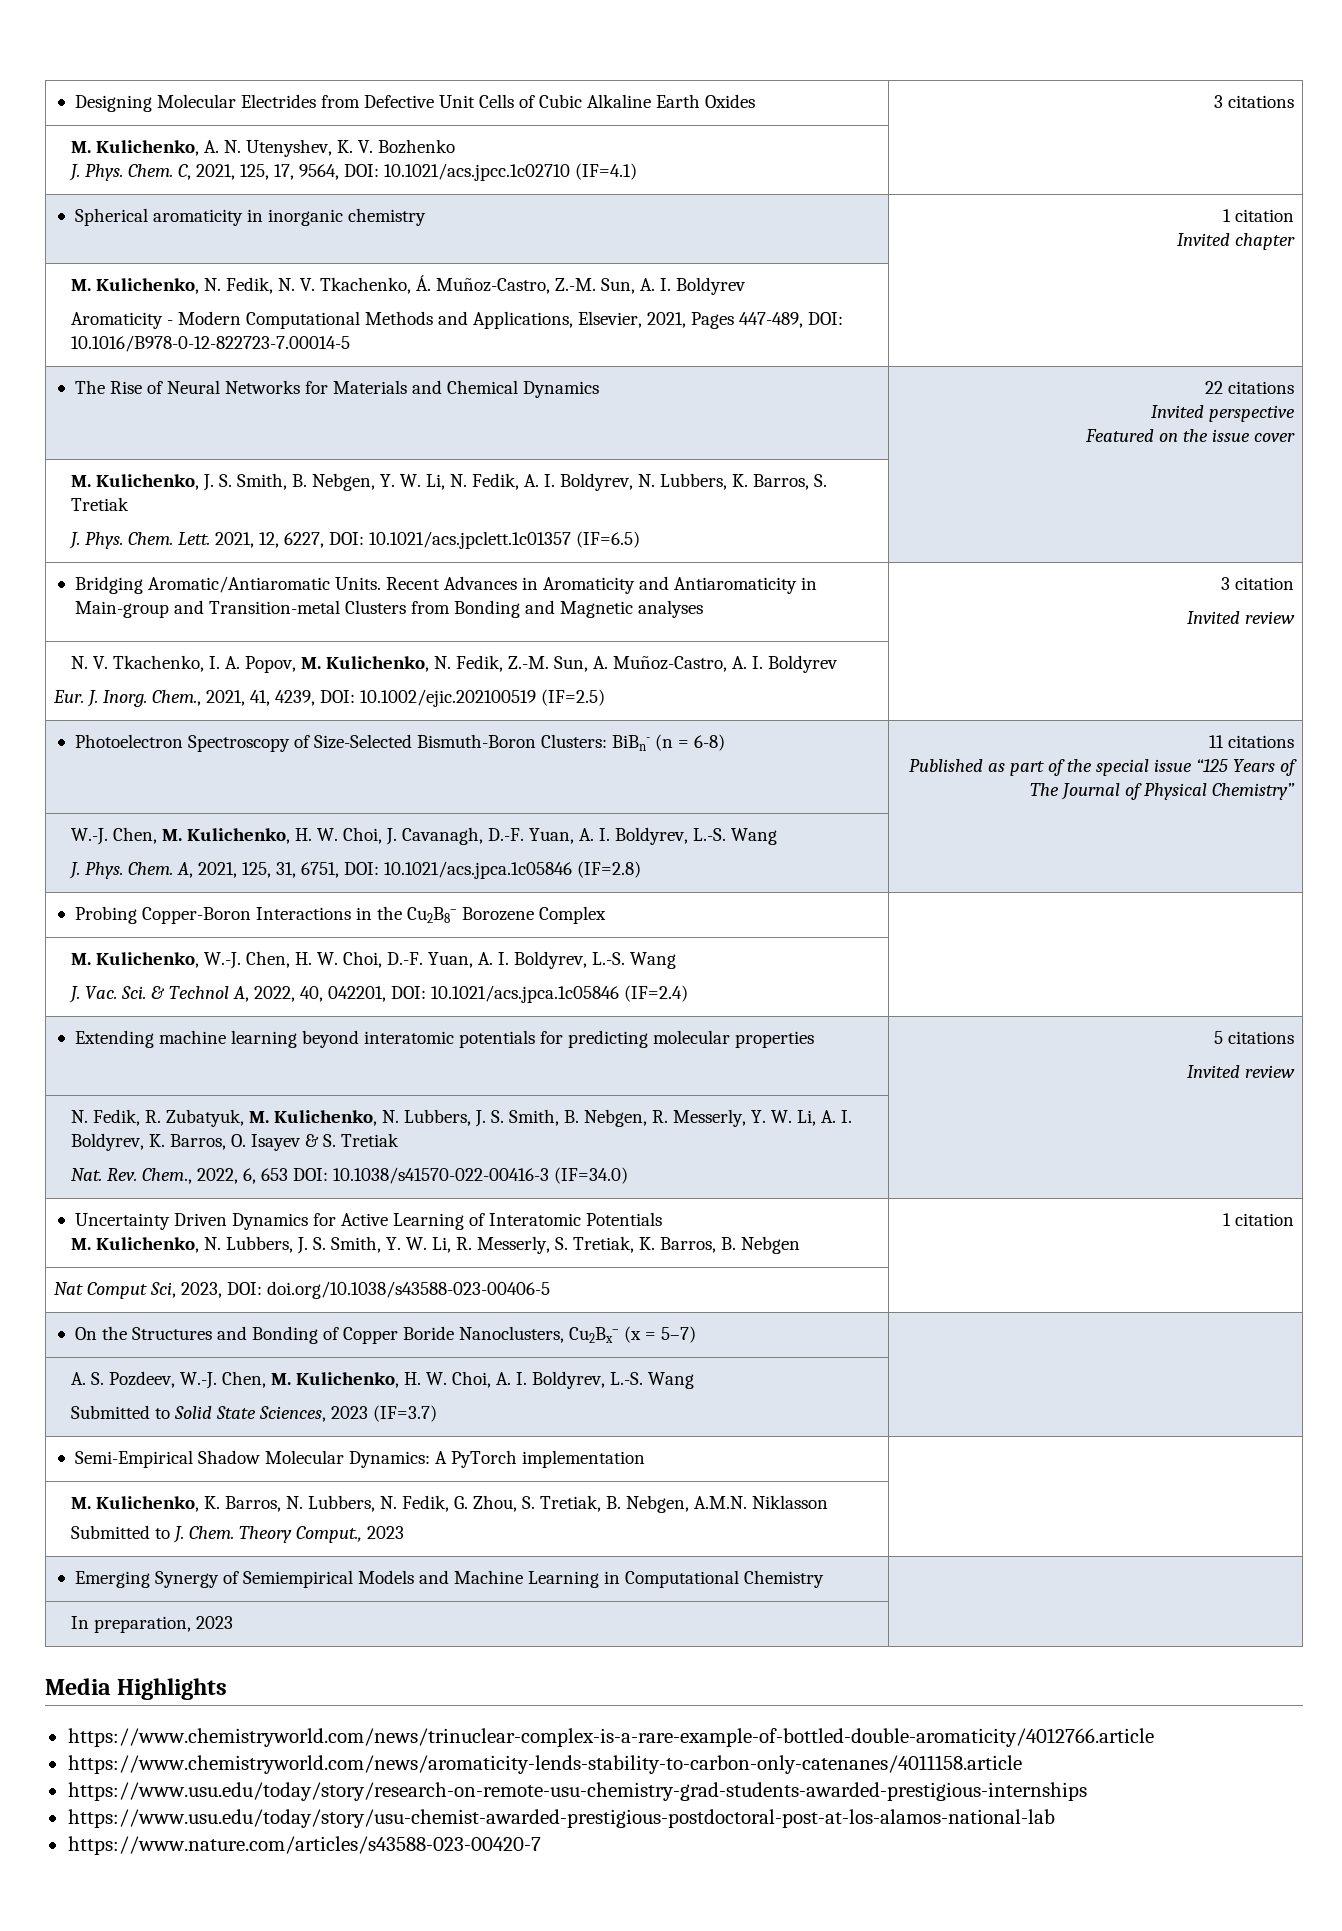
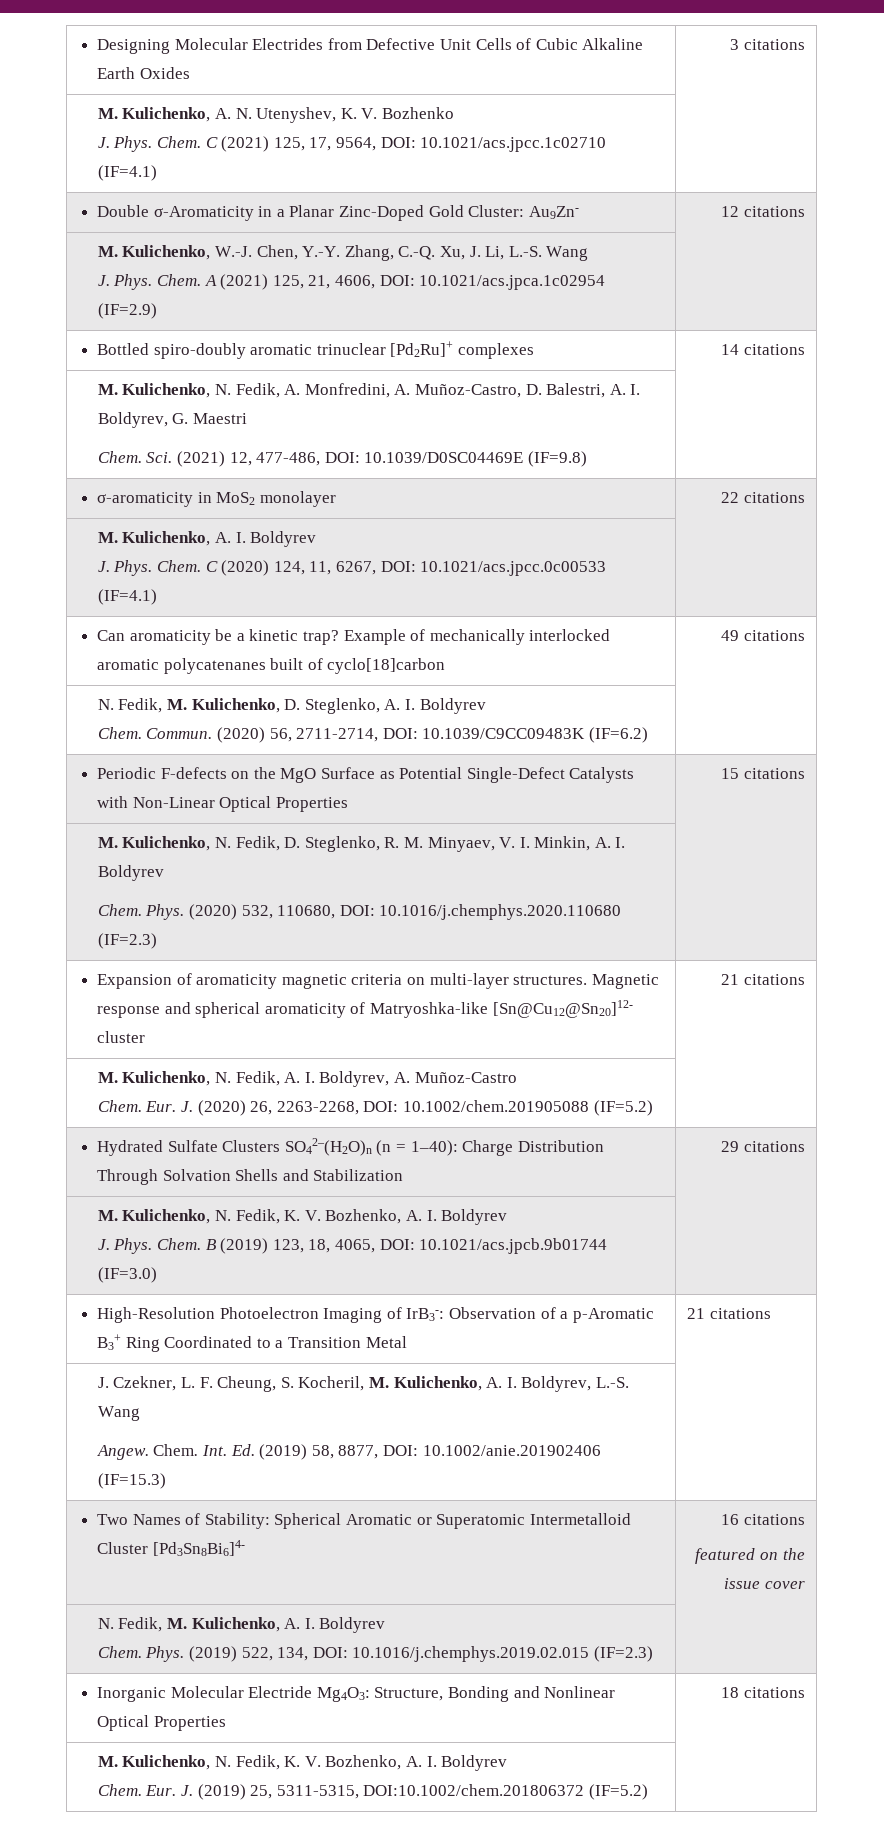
[177,164,235,180] C, 2021, -> [205,136,270,152] C (2021)
[74,208,426,226] [1222,209,1294,222] [1176,233,1295,250] [70,275,746,295] [70,311,843,329] [70,335,350,352] [74,380,599,398] [1204,381,1294,394] [1150,405,1295,422] [1084,429,1295,442] [70,473,445,491] Spherical aromaticity in inorganic chemistry | 1 citation // Invited chapter // M. Kulichenko, N. Fedik, N. V. Tkachenko, Á. Muñoz-Castro, Z.-M. Sun, A. I. Boldyrev // Aromaticity - Modern Computational Methods and Applications, Elsevier, 2021, Pages 447-489, DOI: 10.1016/B978-0-12-822723-7.00014-5 | // The Rise of Neural Networks for Materials and Chemical Dynamics | 22 citations // Invited perspective // Featured on the issue cover // M. Kulichenko, J. S. Smith, B. Nebgen, Y. W. Li, -> [97,205,579,221] [721,206,805,217] [97,245,589,261] [97,274,606,290] [97,303,157,319] [97,341,535,359] [721,344,805,355] [97,383,641,398] [97,412,247,428] [97,451,587,467] [97,491,336,507] [721,492,805,503] [97,531,317,547] [97,560,607,576] [97,589,157,605] [97,629,611,645] [97,658,446,674] [721,630,805,641] [97,698,486,714] [97,727,648,743] [97,767,635,783] [97,796,348,812] [721,768,805,779] [97,836,626,852] [97,865,164,881] [97,904,622,920] [97,933,157,949] [97,973,659,989] [97,1000,633,1018] [97,1031,146,1043] [721,974,805,985] [97,1071,211,1086] Double σ-Aromaticity in a Planar Zinc-Doped Gold Cluster: Au9Zn- | 12 citations // M. Kulichenko, W.-J. Chen, Y.-Y. Zhang, C.-Q. Xu, J. Li, L.-S. Wang // J. Phys. Chem. A (2021) 125, 21, 4606, DOI: 10.1021/acs.jpca.1c02954 (IF=2.9) | // Bottled spiro-doubly aromatic trinuclear [Pd2Ru]+ complexes | 14 citations // M. Kulichenko, N. Fedik, A. Monfredini, A. Muñoz-Castro, D. Balestri, A. I. Boldyrev, G. Maestri // Chem. Sci. (2021) 12, 477-486, DOI: 10.1039/D0SC04469E (IF=9.8) | // σ-aromaticity in MoS2 monolayer | 22 citations // M. Kulichenko, A. I. Boldyrev // J. Phys. Chem. C (2020) 124, 11, 6267, DOI: 10.1021/acs.jpcc.0c00533 (IF=4.1) | // Can aromaticity be a kinetic trap? Example of mechanically interlocked aromatic polycatenanes built of cyclo[18]carbon | 49 citations // N. Fedik, M. Kulichenko, D. Steglenko, A. I. Boldyrev // Chem. Commun. (2020) 56, 2711-2714, DOI: 10.1039/C9CC09483K (IF=6.2) | // Periodic F-defects on the MgO Surface as Potential Single-Defect Catalysts with Non-Linear Optical Properties | 15 citations // M. Kulichenko, N. Fedik, D. Steglenko, R. M. Minyaev, V. I. Minkin, A. I. Boldyrev // Chem. Phys. (2020) 532, 110680, DOI: 10.1016/j.chemphys.2020.110680 (IF=2.3) | // Expansion of aromaticity magnetic criteria on multi-layer structures. Magnetic response and spherical aromaticity of Matryoshka-like [Sn@Cu12@Sn20]12- cluster | 21 citations // M. Kulichenko,
[637,473,827,490] [70,497,129,511] [68,531,640,549] [74,576,817,594] [74,600,703,618] [1220,577,1294,590] [1186,611,1295,624] [70,655,838,673] [53,689,606,707] [74,734,725,752] [1208,735,1294,748] [908,759,1297,776] [1029,783,1295,800] [70,827,777,845] [68,861,641,879] [74,906,606,924] [70,951,676,969] [68,985,688,1003] [74,1030,814,1048] [1213,1031,1294,1044] [1186,1065,1295,1078] [70,1109,852,1127] [70,1133,399,1151] [70,1167,628,1184] [74,1212,662,1230] [70,1236,800,1254] [1222,1213,1294,1226] [54,1281,551,1299] [74,1326,696,1344] [70,1371,694,1389] [70,1405,437,1422] [74,1450,645,1468] [70,1495,828,1513] [70,1525,404,1543] [74,1570,824,1588] [70,1616,233,1633] [45,1678,228,1700] [67,1728,1154,1747] [67,1755,1022,1774] [67,1782,1087,1801] [67,1809,1055,1828] [67,1836,541,1855] N. Lubbers, K. Barros, S. Tretiak // J. Phys. Chem. Lett. 2021, 12, 6227, DOI: 10.1021/acs.jpclett.1c01357 (IF=6.5) | // Bridging Aromatic/Antiaromatic Units. Recent Advances in Aromaticity and Antiaromaticity in Main-group and Transition-metal Clusters from Bonding and Magnetic analyses | 3 citation // Invited review // N. V. Tkachenko, I. A. Popov, M. Kulichenko, N. Fedik, Z.-M. Sun, A. Muñoz-Castro, A. I. Boldyrev // Eur. J. Inorg. Chem., 2021, 41, 4239, DOI: 10.1002/ejic.202100519 (IF=2.5) | // Photoelectron Spectroscopy of Size-Selected Bismuth-Boron Clusters: BiBn- (n = 6-8) | 11 citations // Published as part of the special issue “125 Years of The Journal of Physical Chemistry” // W.-J. Chen, M. Kulichenko, H. W. Choi, J. Cavanagh, D.-F. Yuan, A. I. Boldyrev, L.-S. Wang // J. Phys. Chem. A, 2021, 125, 31, 6751, DOI: 10.1021/acs.jpca.1c05846 (IF=2.8) | // Probing Copper-Boron Interactions in the Cu2B8– Borozene Complex | // M. Kulichenko, W.-J. Chen, H. W. Choi, D.-F. Yuan, A. I. Boldyrev, L.-S. Wang // J. Vac. Sci. & Technol A, 2022, 40, 042201, DOI: 10.1021/acs.jpca.1c05846 (IF=2.4) | // Extending machine learning beyond interatomic potentials for predicting molecular properties | 5 citations // Invited review // N. Fedik, R. Zubatyuk, M. Kulichenko, N. Lubbers, J. S. Smith, B. Nebgen, R. Messerly, Y. W. Li, A. I. Boldyrev, K. Barros, O. Isayev & S. Tretiak // Nat. Rev. Chem., 2022, 6, 653 DOI: 10.1038/s41570-022-00416-3 (IF=34.0) | // Uncertainty Driven Dynamics for Active Learning of Interatomic Potentials // M. Kulichenko, N. Lubbers, J. S. Smith, Y. W. Li, R. Messerly, S. Tretiak, K. Barros, B. Nebgen | 1 citation // Nat Comput Sci, 2023, DOI: doi.org/10.1038/s43588-023-00406-5 | // On the Structures and Bonding of Copper Boride Nanoclusters, Cu2Bx– (x = 5–7) | // A. S. Pozdeev, W.-J. Chen, M. Kulichenko, H. W. Choi, A. I. Boldyrev, L.-S. Wang // Submitted to Solid State Sciences, 2023 (IF=3.7) | // Semi-Empirical Shadow Molecular Dynamics: A PyTorch implementation | // M. Kulichenko, K. Barros, N. Lubbers, N. Fedik, G. Zhou, S. Tretiak, B. Nebgen, A.M.N. Niklasson // Submitted to J. Chem. Theory Comput., 2023 | // Emerging Synergy of Semiempirical Models and Machine Learning in Computational Chemistry | // In preparation, 2023 | // Media Highlights // https://www.chemistryworld.com/news/trinuclear-complex-is-a-rare-example-of-bottled-double-aromaticity/4012766.article // https://www.chemistryworld.com/news/aromaticity-lends-stability-to-carbon-only-catenanes/4011158.article // https://www.usu.edu/today/story/research-on-remote-usu-chemistry-grad-students-awarded-prestigious-internships // https://www.usu.edu/today/story/usu-chemist-awarded-prestigious-postdoctoral-post-at-los-alamos-national-lab // https://www.nature.com/articles/s43588-023-00420-7 -> [393,1072,517,1083] [97,1100,653,1116] [97,1138,604,1156] [97,1169,404,1185] [721,1141,805,1152] [97,1209,508,1225] [97,1238,608,1254] [97,1267,157,1283] [97,1307,654,1323] [97,1334,407,1352] [687,1308,771,1319] [97,1376,629,1392] [97,1406,140,1421] [96,1444,601,1460] [97,1473,166,1489] [97,1513,631,1529] [97,1540,245,1556] [721,1514,805,1525] [695,1548,805,1564] [724,1578,805,1589] [97,1617,386,1633] [97,1646,653,1662] [97,1686,616,1702] [97,1715,226,1731] [721,1687,805,1698] [97,1755,508,1771] [97,1784,648,1800] A. Muñoz-Castro // Chem. Eur. J. (2020) 26, 2263-2268, DOI: 10.1002/chem.201905088 (IF=5.2) | // Hydrated Sulfate Clusters SO42–(H2O)n (n = 1–40): Charge Distribution Through Solvation Shells and Stabilization | 29 citations // M. Kulichenko, N. Fedik, K. V. Bozhenko, A. I. Boldyrev // J. Phys. Chem. B (2019) 123, 18, 4065, DOI: 10.1021/acs.jpcb.9b01744 (IF=3.0) | // High-Resolution Photoelectron Imaging of IrB3-: Observation of a p-Aromatic B3+ Ring Coordinated to a Transition Metal | 21 citations // J. Czekner, L. F. Cheung, S. Kocheril, M. Kulichenko, A. I. Boldyrev, L.-S. Wang // Angew. Chem. Int. Ed. (2019) 58, 8877, DOI: 10.1002/anie.201902406 (IF=15.3) | // Two Names of Stability: Spherical Aromatic or Superatomic Intermetalloid Cluster [Pd3Sn8Bi6]4- | 16 citations // featured on the issue cover // N. Fedik, M. Kulichenko, A. I. Boldyrev // Chem. Phys. (2019) 522, 134, DOI: 10.1016/j.chemphys.2019.02.015 (IF=2.3) | // Inorganic Molecular Electride Mg4O3: Structure, Bonding and Nonlinear Optical Properties | 18 citations // M. Kulichenko, N. Fedik, K. V. Bozhenko, A. I. Boldyrev // Chem. Eur. J. (2019) 25, 5311-5315, DOI:10.1002/chem.201806372 (IF=5.2) |

